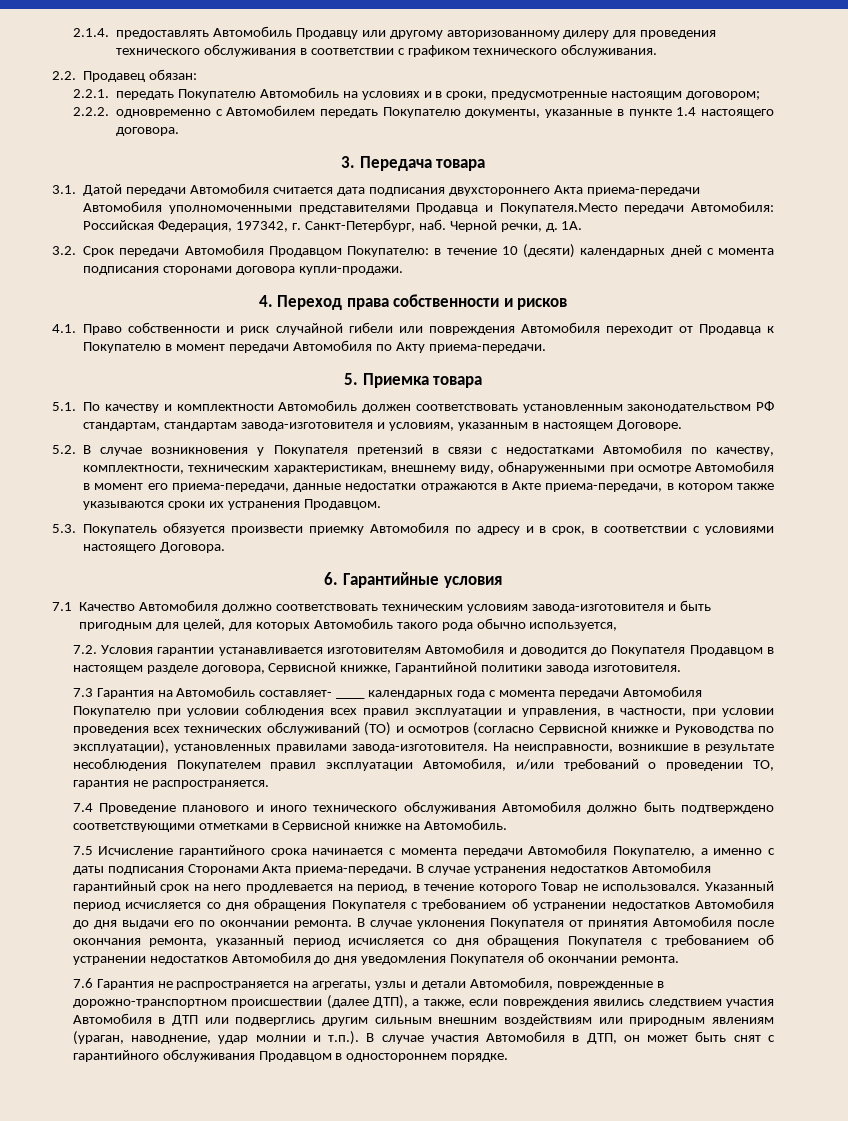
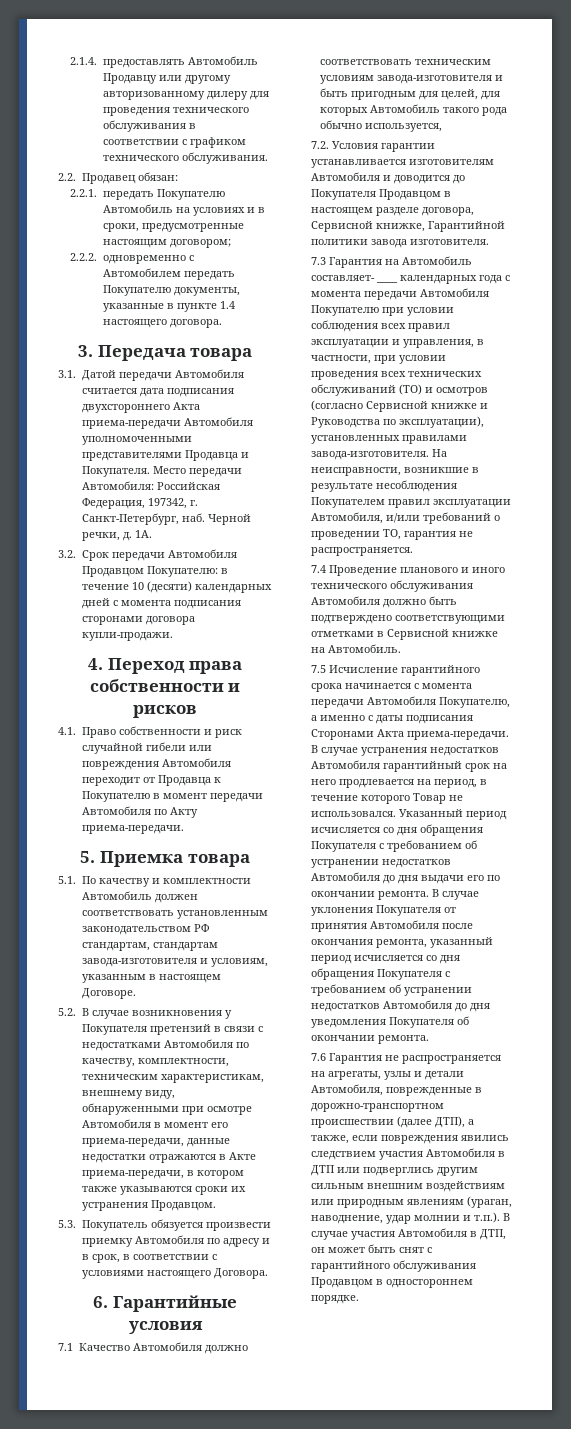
[499,203,618,214] Покупателя.Место -> [81,466,186,477] Покупателя. Место

